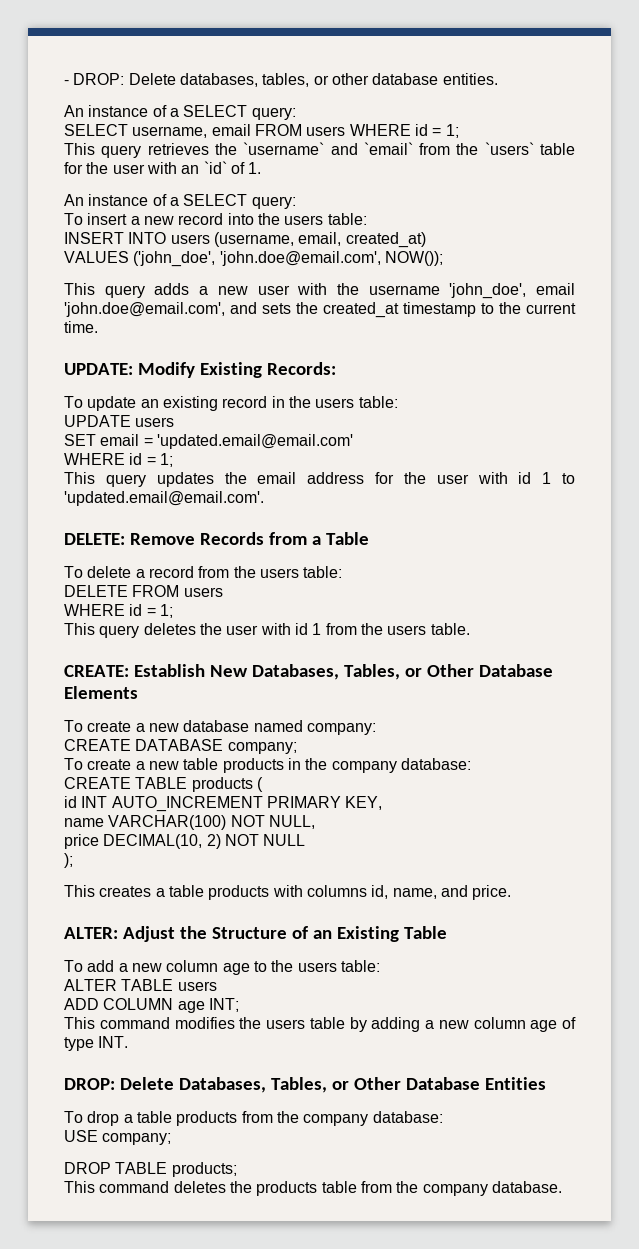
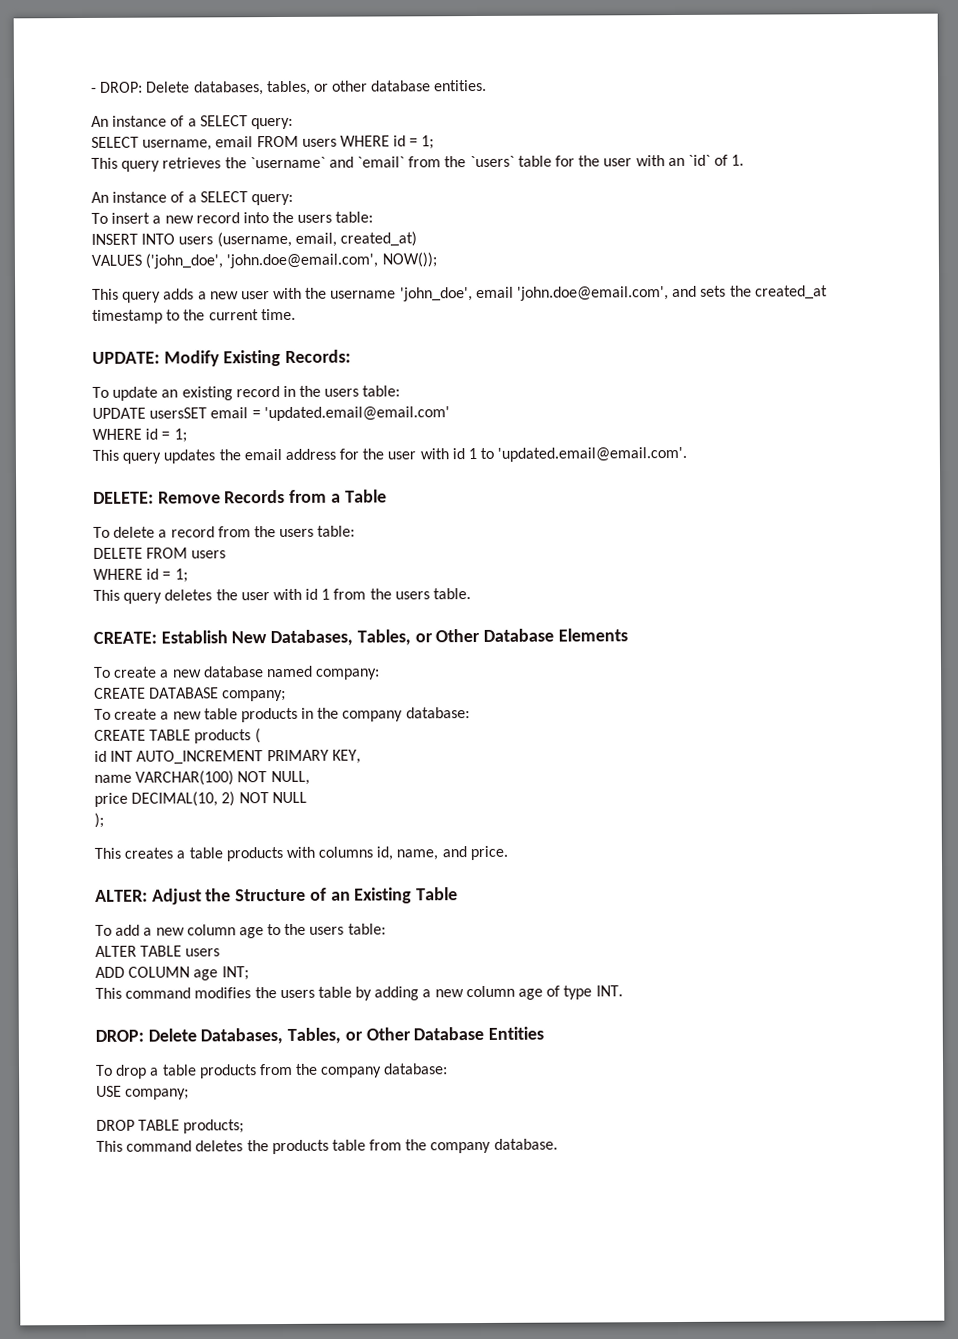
[135,417,175,427] [64,434,96,446] users // SET -> [149,407,208,419] usersSET

